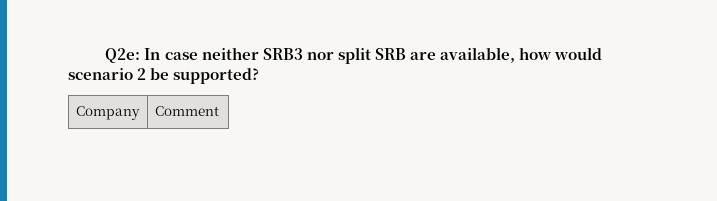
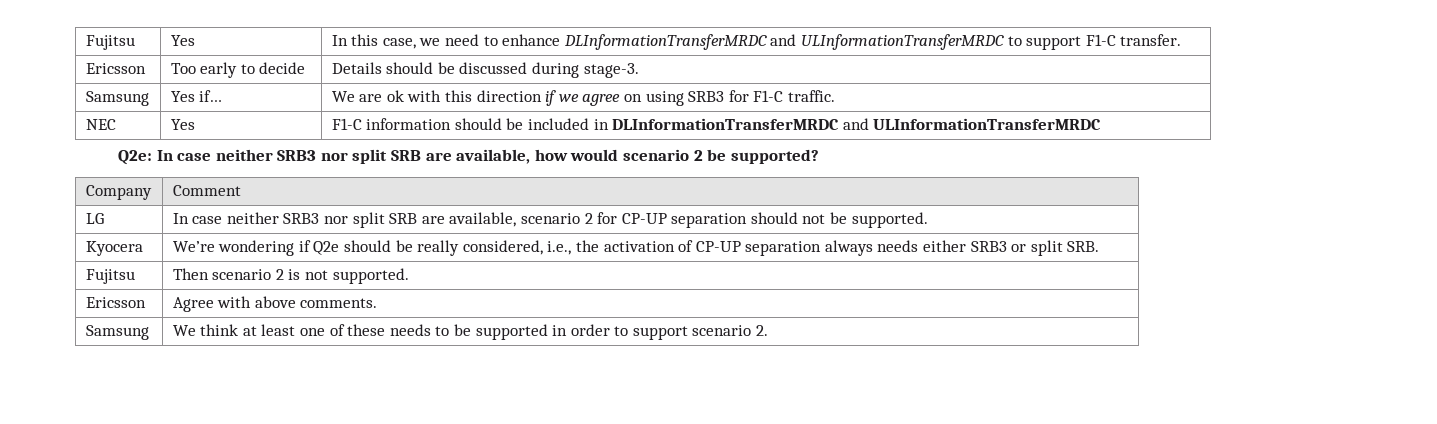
(105, 55) none -> [85,35,135,50] [170,35,195,46] [331,34,1182,50] [85,63,146,74] [170,62,306,78] [331,62,639,78] [85,91,149,106] [170,90,223,102] [331,90,835,106] [85,119,116,130] [170,119,195,130] [331,118,1102,130] Fujitsu | Yes | In this case, we need to enhance DLInformationTransferMRDC and ULInformationTransferMRDC to support F1-C transfer. // Ericsson | Too early to decide | Details should be discussed during stage-3. // Samsung | Yes if… | We are ok with this direction if we agree on using SRB3 for F1-C traffic. // NEC | Yes | F1-C information should be included in DLInformationTransferMRDC and ULInformationTransferMRDC //
(219, 111) none -> [85,213,104,224] [172,212,928,228] [85,241,143,256] [172,240,1100,256] [85,269,135,284] [172,268,409,284] [85,297,146,308] [172,296,378,312] [85,325,149,340] [172,324,769,340] // LG | In case neither SRB3 nor split SRB are available, scenario 2 for CP-UP separation should not be supported. // Kyocera | We’re wondering if Q2e should be really considered, i.e., the activation of CP-UP separation always needs either SRB3 or split SRB. // Fujitsu | Then scenario 2 is not supported. // Ericsson | Agree with above comments. // Samsung | We think at least one of these needs to be supported in order to support scenario 2.

